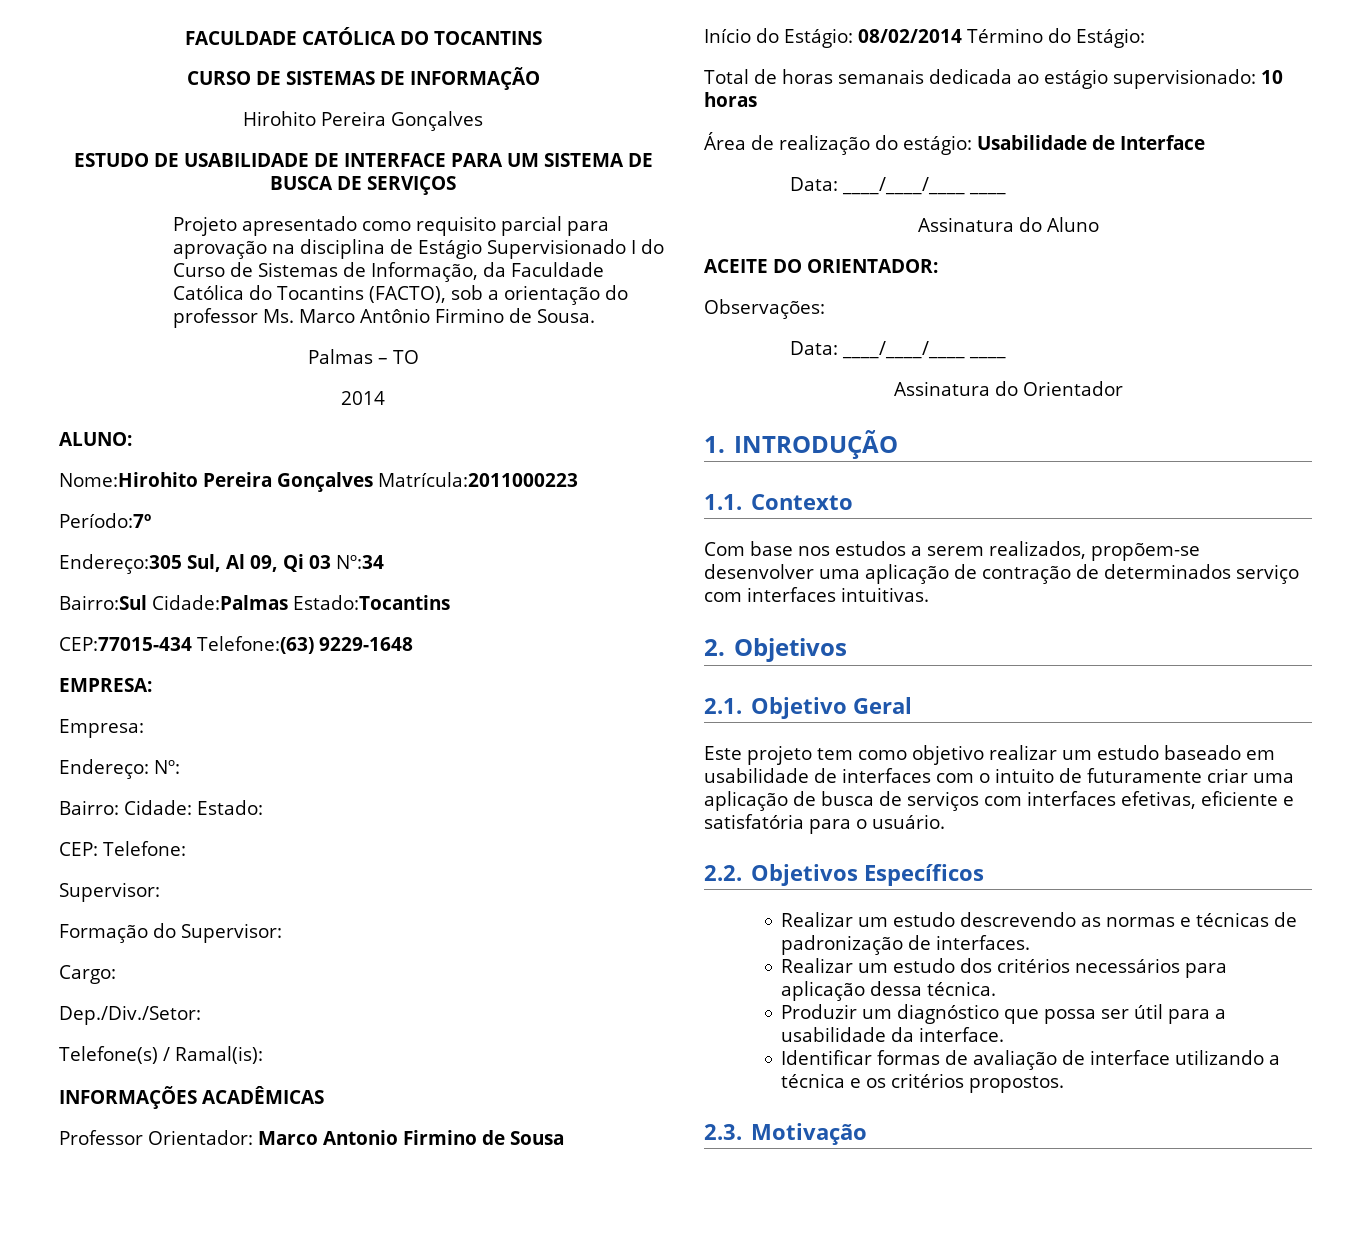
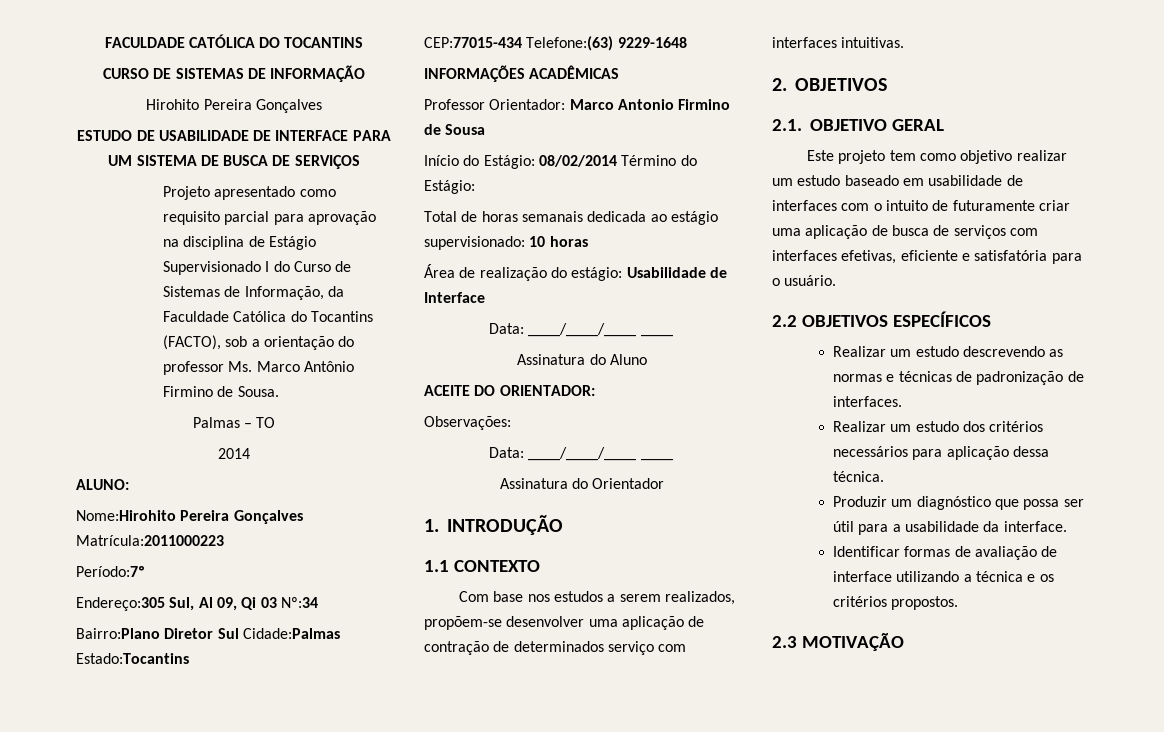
[59,595,147,610] Bairro:Sul -> [76,628,239,639] Bairro:Plano Diretor Sul
[59,678,152,692] [59,719,144,738] [59,759,180,779] [59,800,263,815] [59,841,186,856] [59,882,160,902] [59,923,282,943] [59,965,116,984] [59,1005,201,1025] [59,1046,263,1064] // EMPRESA: // Empresa: // Endereço: Nº: // Bairro: Cidade: Estado: // CEP: Telefone: // Supervisor: // Formação do Supervisor: // Cargo: // Dep./Div./Setor: // Telefone(s) / Ramal(is): -> (687, 42) none
[704,494,854,510] 1.1. Contexto -> [424,560,540,572] 1.1 CONTEXTO
[734,638,848,662] Objetivos -> [795,78,887,91] OBJETIVOS
[751,697,913,719] Objetivo Geral -> [810,119,944,131] OBJETIVO GERAL
[704,864,985,886] 2.2. Objetivos Específicos -> [772,311,991,327] 2.2 OBJETIVOS ESPECÍFICOS
[704,1123,868,1145] 2.3. Motivação -> [772,633,904,651] 2.3 MOTIVAÇÃO

